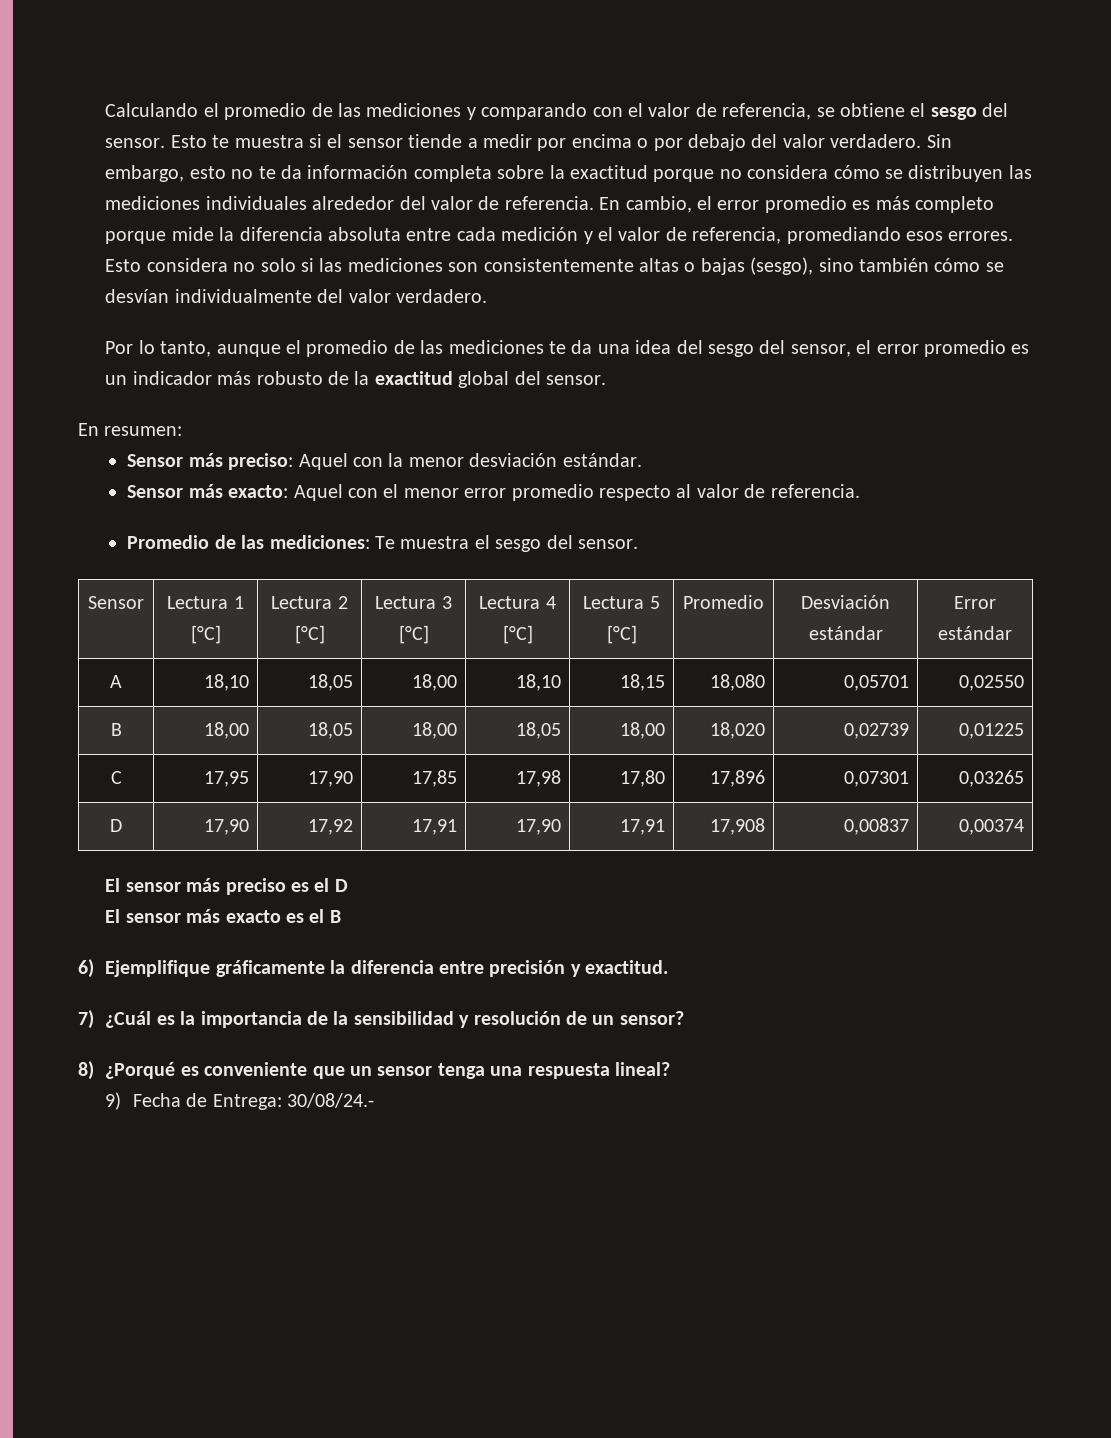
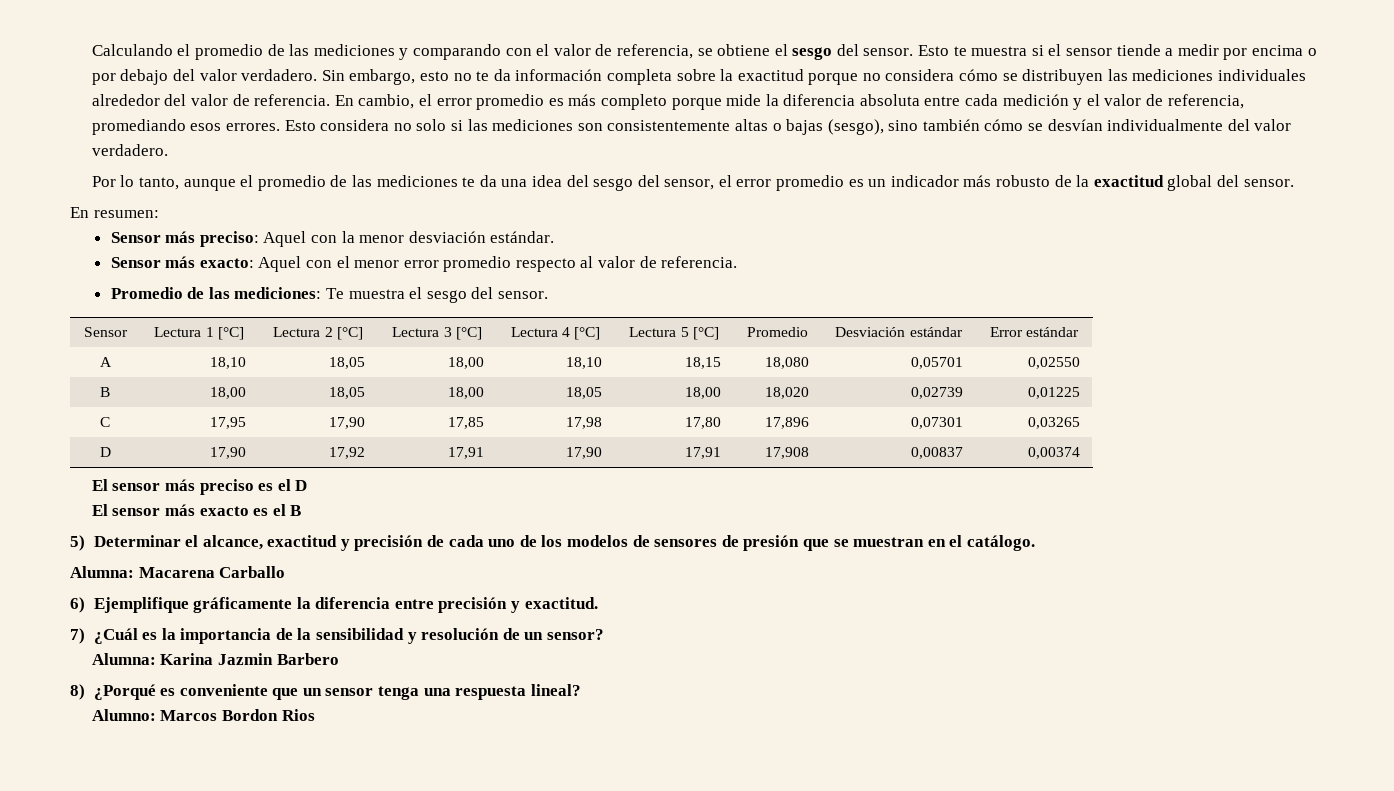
(341, 916) none -> [70,535,1035,551] [70,566,286,578] // 5) Determinar el alcance, exactitud y precisión de cada uno de los modelos de sensores de presión que se muestran en el catálogo. // Alumna: Macarena Carballo
(684, 1018) none -> [91,653,339,665] // Alumna: Karina Jazmin Barbero
[105,1092,375,1110] 9) Fecha de Entrega: 30/08/24.- -> [91,709,315,721] Alumno: Marcos Bordon Rios

